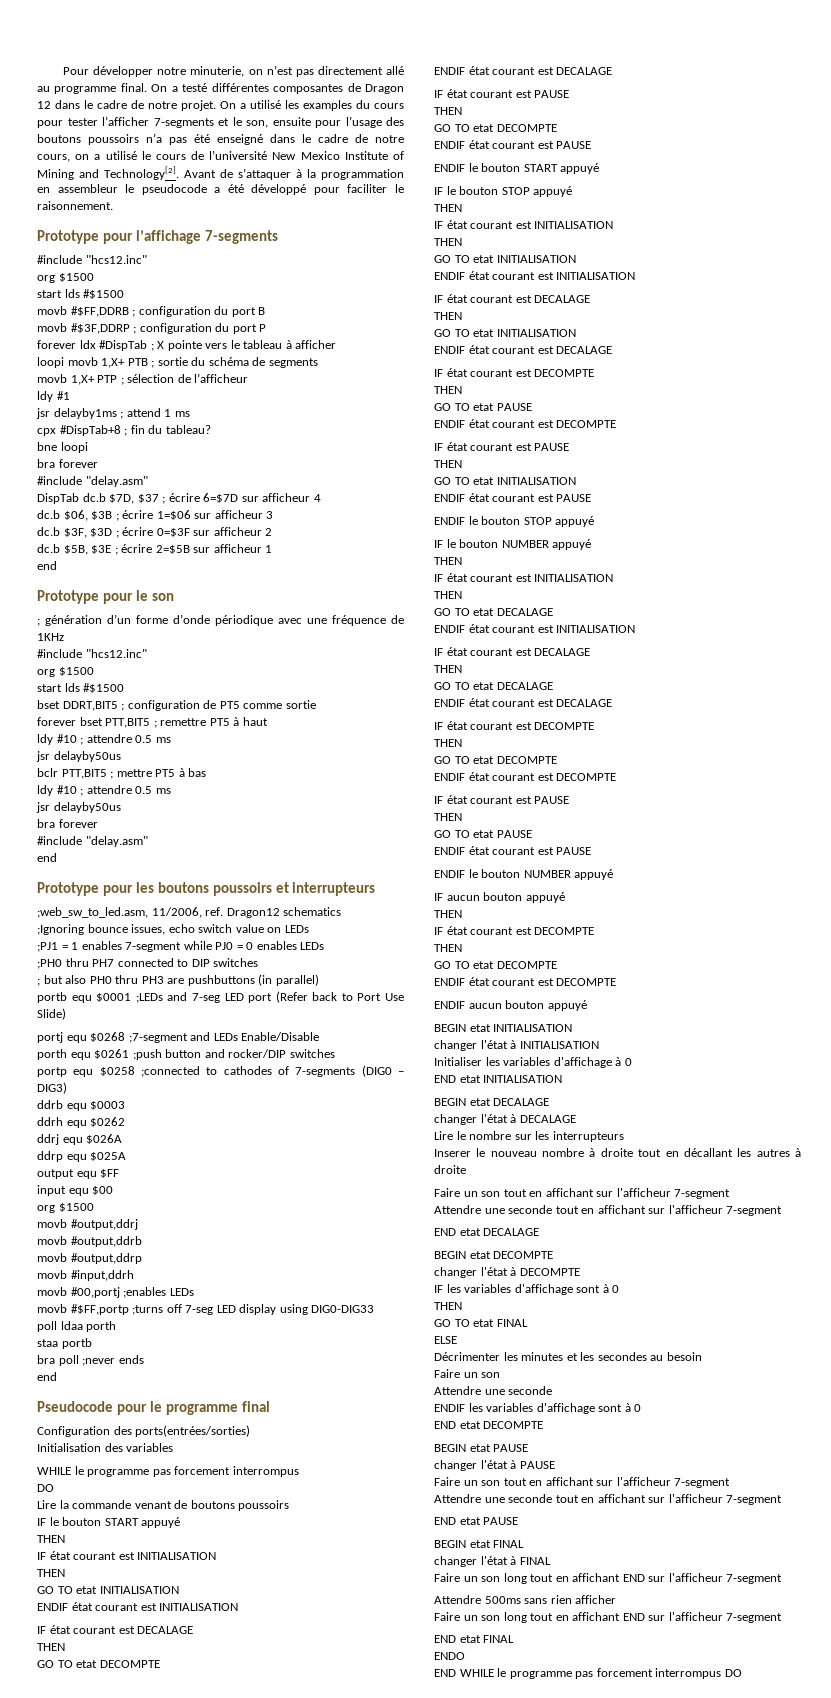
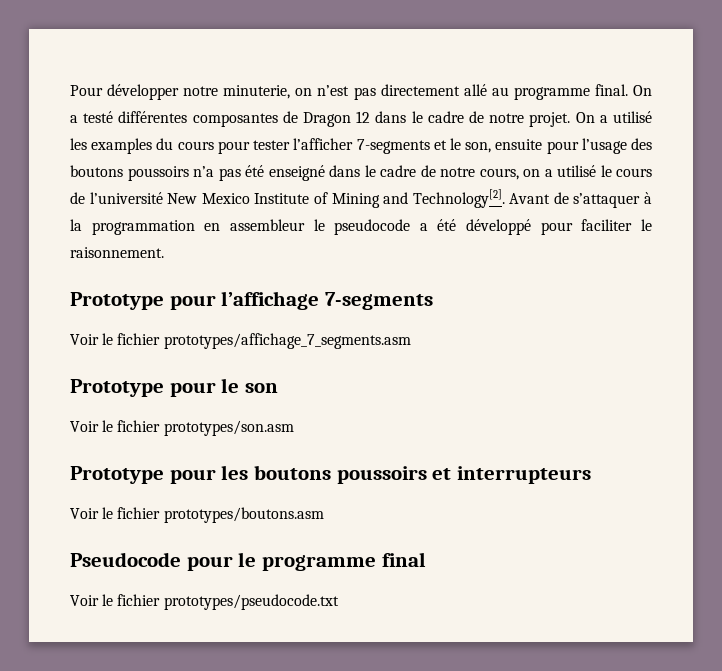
[37,255,147,264] [37,273,94,283] [37,289,125,299] [37,306,266,317] [37,323,267,334] [37,340,337,351] [37,357,318,368] [37,373,249,385] [37,391,70,402] [36,408,190,419] [37,425,211,436] [37,442,88,453] [37,459,98,468] [37,476,148,487] [37,493,321,504] [37,510,274,521] [37,527,273,538] [37,544,273,555] [37,561,57,570] [37,590,174,604] [37,614,404,626] [37,633,64,641] [37,649,147,658] [37,667,94,677] [37,683,125,693] [37,700,316,711] [37,717,268,728] [37,734,171,745] [36,751,121,762] [37,768,207,779] [37,785,171,796] [36,802,121,813] [37,819,98,828] [37,836,148,847] [37,853,57,862] #include "hcs12.inc" // org $1500 // start lds #$1500 // movb #$FF,DDRB ; configuration du port B // movb #$3F,DDRP ; configuration du port P // forever ldx #DispTab ; X pointe vers le tableau à afficher // loopi movb 1,X+ PTB ; sortie du schéma de segments // movb 1,X+ PTP ; sélection de l’afficheur // ldy #1 // jsr delayby1ms ; attend 1 ms // cpx #DispTab+8 ; fin du tableau? // bne loopi // bra forever // #include "delay.asm" // DispTab dc.b $7D, $37 ; écrire 6=$7D sur afficheur 4 // dc.b $06, $3B ; écrire 1=$06 sur afficheur 3 // dc.b $3F, $3D ; écrire 0=$3F sur afficheur 2 // dc.b $5B, $3E ; écrire 2=$5B sur afficheur 1 // end // Prototype pour le son // ; génération d’un forme d’onde périodique avec une fréquence de 1KHz // #include "hcs12.inc" // org $1500 // start lds #$1500 // bset DDRT,BIT5 ; configuration de PT5 comme sortie // forever bset PTT,BIT5 ; remettre PT5 à haut // ldy #10 ; attendre 0.5 ms // jsr delayby50us // bclr PTT,BIT5 ; mettre PT5 à bas // ldy #10 ; attendre 0.5 ms // jsr delayby50us // bra forever // #include "delay.asm" // end -> [70,333,411,349] [70,378,279,397] [70,420,294,436] Voir le fichier prototypes/affichage_7_segments.asm // Prototype pour le son // Voir le fichier prototypes/son.asm
[37,907,342,918] [37,924,309,935] [37,941,325,952] [37,958,259,969] [37,974,319,986] [37,991,404,1003] [37,1008,66,1020] [37,1032,320,1043] [37,1049,335,1060] [37,1065,404,1077] [37,1082,67,1094] [37,1100,126,1111] [37,1117,126,1128] [37,1134,123,1145] [37,1151,127,1162] [37,1169,120,1179] [37,1185,114,1196] [37,1203,94,1213] [37,1219,138,1230] [37,1236,142,1247] [37,1253,142,1264] [37,1270,134,1281] [37,1287,194,1298] [37,1304,375,1315] [37,1321,117,1332] [37,1338,92,1349] [37,1355,144,1366] [37,1372,57,1381] ;web_sw_to_led.asm, 11/2006, ref. Dragon12 schematics // ;Ignoring bounce issues, echo switch value on LEDs // ;PJ1 = 1 enables 7-segment while PJ0 = 0 enables LEDs // ;PH0 thru PH7 connected to DIP switches // ; but also PH0 thru PH3 are pushbuttons (in parallel) // portb equ $0001 ;LEDs and 7-seg LED port (Refer back to Port Use Slide) // portj equ $0268 ;7-segment and LEDs Enable/Disable // porth equ $0261 ;push button and rocker/DIP switches // portp equ $0258 ;connected to cathodes of 7-segments (DIG0 – DIG3) // ddrb equ $0003 // ddrh equ $0262 // ddrj equ $026A // ddrp equ $025A // output equ $FF // input equ $00 // org $1500 // movb #output,ddrj // movb #output,ddrb // movb #output,ddrp // movb #input,ddrh // movb #00,portj ;enables LEDs // movb #$FF,portp ;turns off 7-seg LED display using DIG0-DIG33 // poll ldaa porth // staa portb // bra poll ;never ends // end -> [70,507,324,523] Voir le fichier prototypes/boutons.asm
[37,1425,251,1437] [37,1443,174,1452] [37,1466,299,1477] [37,1484,54,1492] [37,1500,290,1511] [37,1517,181,1528] [37,1535,65,1543] [37,1551,217,1560] [37,1569,65,1577] [37,1586,179,1594] [37,1602,239,1611] [37,1625,194,1634] [37,1643,65,1651] [37,1660,160,1668] [434,66,613,75] [434,89,570,98] [434,107,462,115] [434,124,557,132] [434,140,592,149] [434,163,600,174] [434,186,573,197] [434,204,462,212] [434,220,614,229] [434,238,462,246] [434,255,576,263] [434,271,636,280] [434,294,591,303] [434,312,462,320] [434,329,576,337] [434,345,613,354] [434,368,595,377] [434,386,462,394] [434,403,532,411] [434,419,617,428] [434,442,570,451] [434,460,462,468] [434,477,576,485] [434,493,592,502] [434,516,595,527] [434,539,592,550] [434,557,462,565] [434,573,614,582] [434,591,462,599] [434,608,553,616] [434,624,636,633] [434,647,591,656] [434,665,462,673] [434,682,553,690] [434,698,613,707] [434,721,595,730] [434,739,462,747] [434,756,557,764] [434,772,617,781] [434,795,570,804] [434,813,462,821] [434,830,532,838] [434,846,592,855] [434,869,614,880] [434,892,565,903] [434,910,462,918] [434,926,595,935] [434,944,462,952] [434,961,557,969] [434,977,617,986] [434,1000,587,1011] [434,1024,573,1032] [434,1040,599,1051] [434,1057,632,1068] [434,1075,563,1083] [434,1098,550,1106] [434,1114,576,1125] [434,1131,624,1142] [434,1148,801,1157] [434,1165,466,1174] [434,1188,731,1199] [434,1205,783,1216] [434,1228,540,1236] [434,1251,554,1259] [434,1267,580,1278] [434,1284,620,1295] [434,1302,462,1310] [434,1319,528,1327] [434,1336,457,1344] [434,1352,702,1361] [434,1369,501,1378] [434,1386,553,1395] [434,1403,642,1414] [434,1421,544,1429] [434,1444,529,1452] [434,1460,555,1471] [434,1477,731,1488] [434,1494,783,1505] [434,1517,519,1525] [434,1540,525,1548] [434,1556,551,1567] [434,1573,783,1584] [434,1595,617,1604] [434,1612,783,1623] [434,1635,515,1643] [434,1652,465,1660] [434,1668,742,1679] Configuration des ports(entrées/sorties) // Initialisation des variables // WHILE le programme pas forcement interrompus // DO // Lire la commande venant de boutons poussoirs // IF le bouton START appuyé // THEN // IF état courant est INITIALISATION // THEN // GO TO etat INITIALISATION // ENDIF état courant est INITIALISATION // IF état courant est DECALAGE // THEN // GO TO etat DECOMPTE // ENDIF état courant est DECALAGE // IF état courant est PAUSE // THEN // GO TO etat DECOMPTE // ENDIF état courant est PAUSE // ENDIF le bouton START appuyé // IF le bouton STOP appuyé // THEN // IF état courant est INITIALISATION // THEN // GO TO etat INITIALISATION // ENDIF état courant est INITIALISATION // IF état courant est DECALAGE // THEN // GO TO etat INITIALISATION // ENDIF état courant est DECALAGE // IF état courant est DECOMPTE // THEN // GO TO etat PAUSE // ENDIF état courant est DECOMPTE // IF état courant est PAUSE // THEN // GO TO etat INITIALISATION // ENDIF état courant est PAUSE // ENDIF le bouton STOP appuyé // IF le bouton NUMBER appuyé // THEN // IF état courant est INITIALISATION // THEN // GO TO etat DECALAGE // ENDIF état courant est INITIALISATION // IF état courant est DECALAGE // THEN // GO TO etat DECALAGE // ENDIF état courant est DECALAGE // IF état courant est DECOMPTE // THEN // GO TO etat DECOMPTE // ENDIF état courant est DECOMPTE // IF état courant est PAUSE // THEN // GO TO etat PAUSE // ENDIF état courant est PAUSE // ENDIF le bouton NUMBER appuyé // IF aucun bouton appuyé // THEN // IF état courant est DECOMPTE // THEN // GO TO etat DECOMPTE // ENDIF état courant est DECOMPTE // ENDIF aucun bouton appuyé // BEGIN etat INITIALISATION // changer l'état à INITIALISATION // Initialiser les variables d'affichage à 0 // END etat INITIALISATION // BEGIN etat DECALAGE // changer l'état à DECALAGE // Lire le nombre sur les interrupteurs // Inserer le nouveau nombre à droite tout en décallant les autres à droite // Faire un son tout en affichant sur l'afficheur 7-segment // Attendre une seconde tout en affichant sur l'afficheur 7-segment // END etat DECALAGE // BEGIN etat DECOMPTE // changer l'état à DECOMPTE // IF les variables d'affichage sont à 0 // THEN // GO TO etat FINAL // ELSE // Décrimenter les minutes et les secondes au besoin // Faire un son // Attendre une seconde // ENDIF les variables d'affichage sont à 0 // END etat DECOMPTE // BEGIN etat PAUSE // changer l'état à PAUSE // Faire un son tout en affichant sur l'afficheur 7-segment // Attendre une seconde tout en affichant sur l'afficheur 7-segment // END etat PAUSE // BEGIN etat FINAL // changer l'état à FINAL // Faire un son long tout en affichant END sur l'afficheur 7-segment // Attendre 500ms sans rien afficher // Faire un son long tout en affichant END sur l'afficheur 7-segment // END etat FINAL // ENDO // END WHILE le programme pas forcement interrompus DO -> [70,594,339,610] Voir le fichier prototypes/pseudocode.txt

